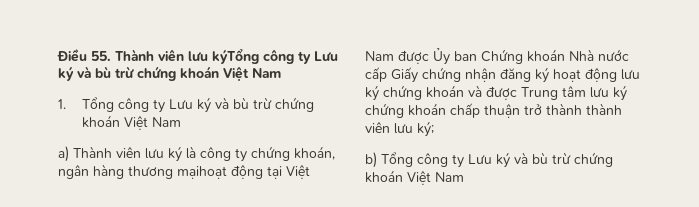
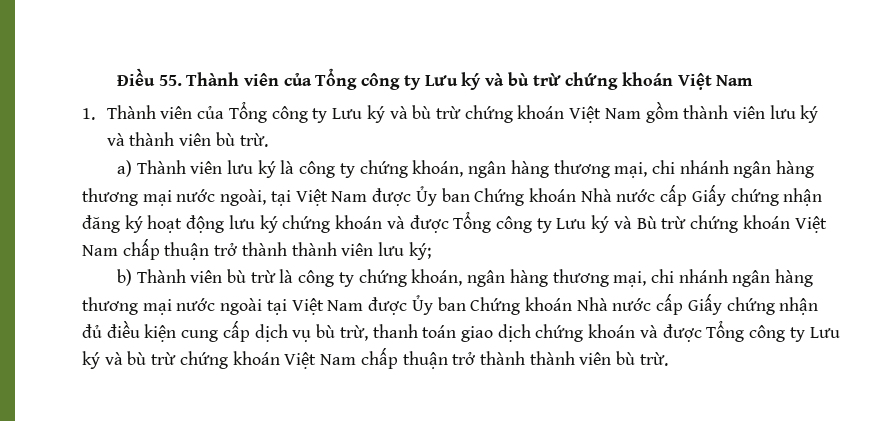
[188,49,259,64] lưu kýTổng -> [283,68,358,90] của Tổng
(66, 104) none -> [106,105,225,119] Thành viên của
(181, 122) none -> [645,101,819,123] [106,132,268,147] gồm thành viên lưu ký và thành viên bù trừ.
[177,165,263,179] mạihoạt động -> [614,160,815,178] [82,188,267,206] mại, chi nhánh ngân hàng thương mại nước ngoài,
[521,85,627,101] [365,103,446,118] Trung tâm lưu ký chứng khoán -> [453,211,827,233] [82,245,118,256] Tổng công ty Lưu ký và Bù trừ chứng khoán Việt Nam
(377, 160) none -> [136,269,814,287] [82,293,819,315] [82,320,702,342] Thành viên bù trừ là công ty chứng khoán, ngân hàng thương mại, chi nhánh ngân hàng thương mại nước ngoài tại Việt Nam được Ủy ban Chứng khoán Nhà nước cấp Giấy chứng nhận đủ điều kiện cung cấp dịch vụ bù trừ, thanh toán giao dịch chứng khoán và được
(464, 177) none -> [360,347,668,369] chấp thuận trở thành thành viên bù trừ.

